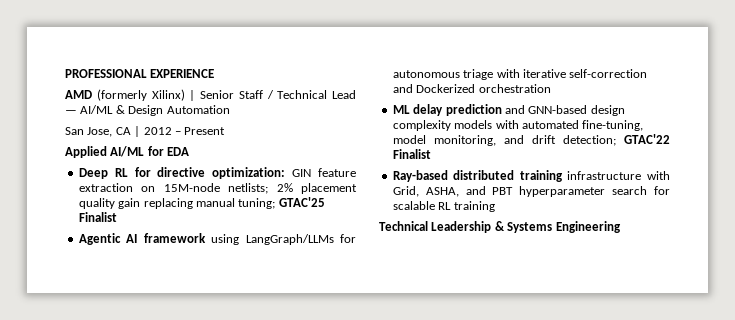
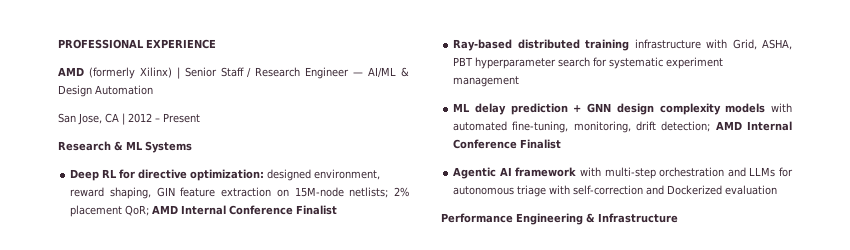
[277,90,356,99] Technical Lead -> [255,67,350,79] Research Engineer
[65,146,190,158] Applied AI/ML for EDA -> [58,141,192,153] Research & ML Systems
(286, 173) none -> [267,169,381,181] [70,187,151,199] designed environment, reward shaping,
[78,197,325,209] [78,212,117,222] [78,233,356,245] [392,69,648,80] [392,84,551,93] [392,104,625,116] [392,120,644,131] [392,134,670,146] quality gain replacing manual tuning; GTAC'25 Finalist // Agentic AI framework using LangGraph/LLMs for autonomous triage with iterative self-correction and Dockerized orchestration // ML delay prediction and GNN-based design complexity models with automated fine-tuning, model monitoring, and drift detection; GTAC'22 -> [125,205,294,216] QoR; AMD Internal Conference
[465,186,486,195] and -> (792, 44) none
[392,201,495,212] [379,221,621,233] scalable RL training // Technical Leadership & Systems Engineering -> [609,57,724,69] [453,76,520,87] [453,103,792,115] [453,121,792,133] [453,139,562,149] [453,167,793,179] [453,185,778,197] [441,213,678,225] systematic experiment management // ML delay prediction + GNN design complexity models with automated fine-tuning, monitoring, drift detection; AMD Internal Conference Finalist // Agentic AI framework with multi-step orchestration and LLMs for autonomous triage with self-correction and Dockerized evaluation // Performance Engineering & Infrastructure

